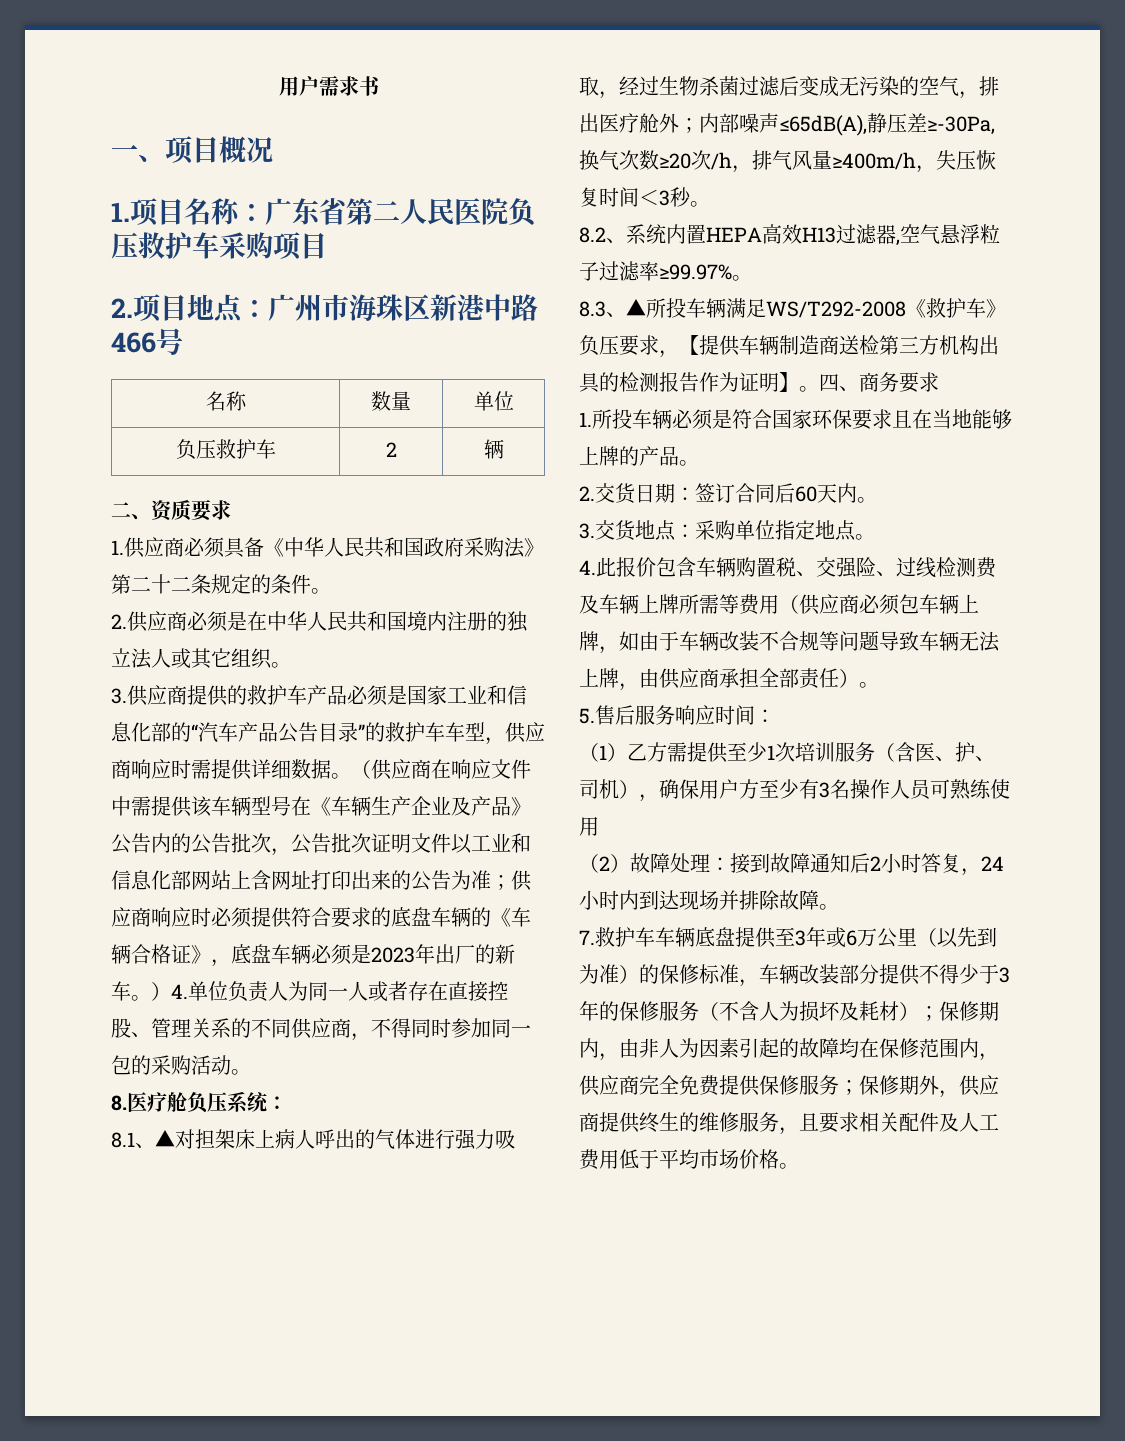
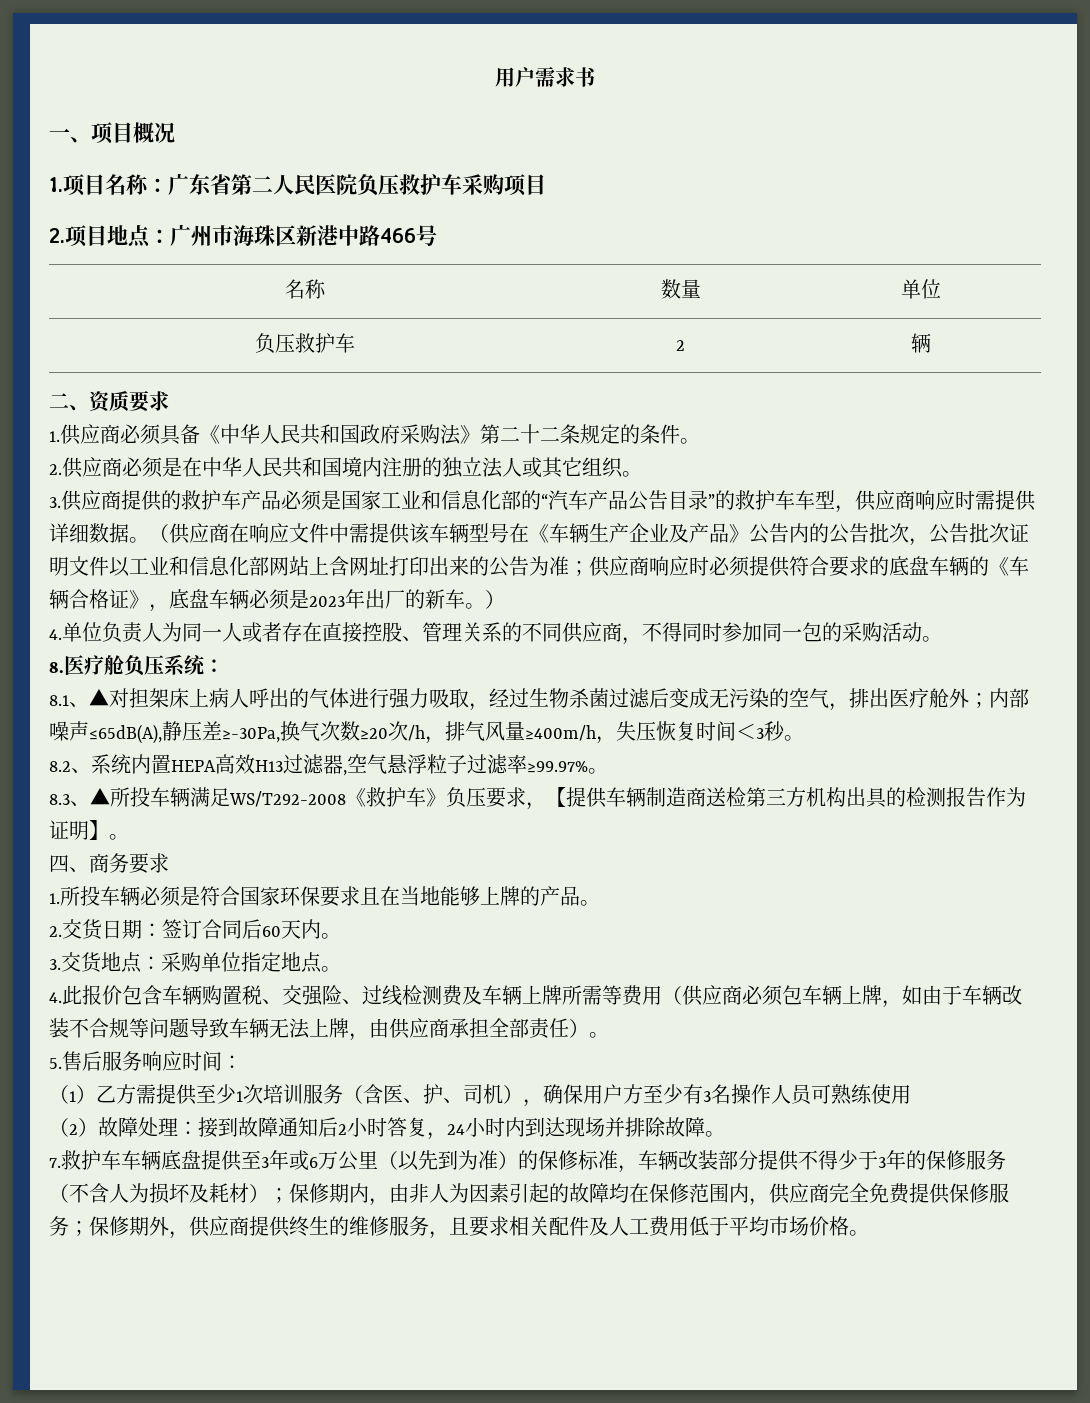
(171, 991) none -> (505, 599) //
(819, 389) none -> (129, 837) //

